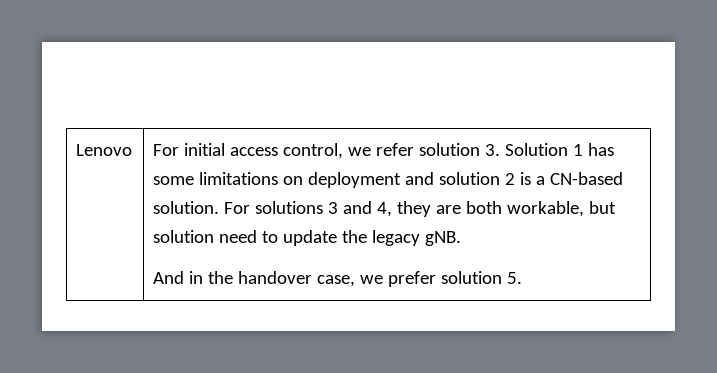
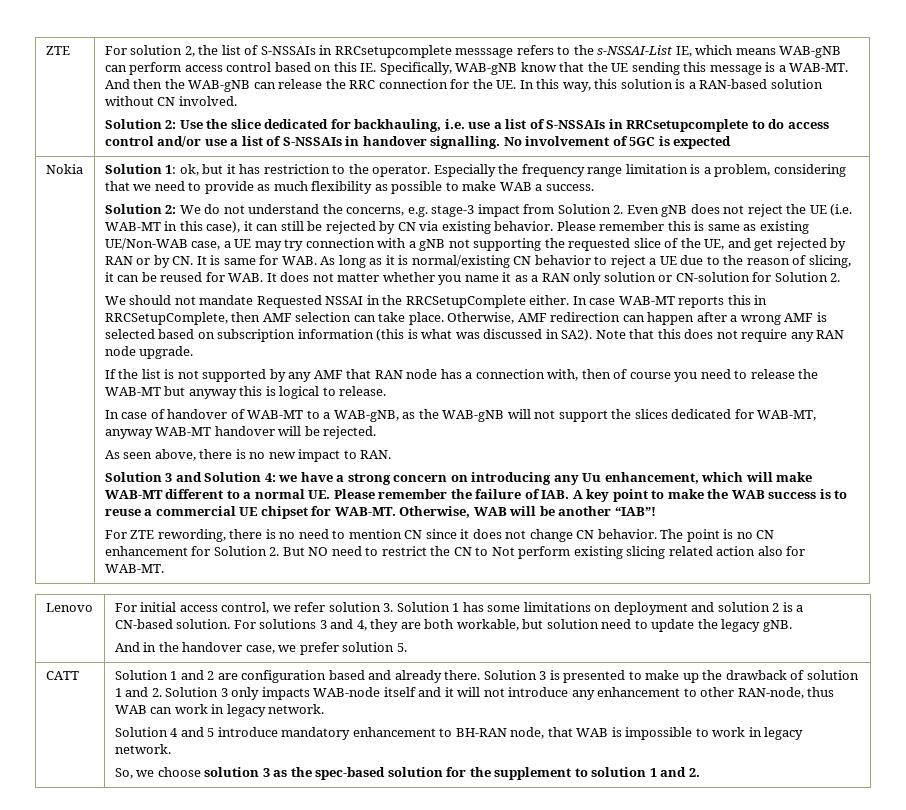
(76, 150) none -> [45,46,70,55] [104,45,842,58] [104,62,849,75] [104,79,823,92] [104,96,237,106] [104,119,829,132] [104,136,732,149] [45,164,83,174] [104,164,846,177] [104,181,594,194] [104,204,853,217] [104,221,809,234] [104,238,847,251] [104,255,851,268] [104,272,841,285] [104,295,768,308] [104,312,827,325] [104,329,845,342] [104,346,194,359] [104,369,819,382] [104,386,387,399] [104,409,817,422] [104,426,377,439] [104,449,392,462] [104,472,813,485] [104,489,848,502] [104,506,656,519] [104,529,775,542] [104,546,806,559] [104,564,164,573] ZTE | For solution 2, the list of S-NSSAIs in RRCsetupcomplete messsage refers to the s-NSSAI-List IE, which means WAB-gNB can perform access control based on this IE. Specifically, WAB-gNB know that the UE sending this message is a WAB-MT. And then the WAB-gNB can release the RRC connection for the UE. In this way, this solution is a RAN-based solution without CN involved. // Solution 2: Use the slice dedicated for backhauling, i.e. use a list of S-NSSAIs in RRCsetupcomplete to do access control and/or use a list of S-NSSAIs in handover signalling. No involvement of 5GC is expected // Nokia | Solution 1: ok, but it has restriction to the operator. Especially the frequency range limitation is a problem, considering that we need to provide as much flexibility as possible to make WAB a success. // Solution 2: We do not understand the concerns, e.g. stage-3 impact from Solution 2. Even gNB does not reject the UE (i.e. WAB-MT in this case), it can still be rejected by CN via existing behavior. Please remember this is same as existing UE/Non-WAB case, a UE may try connection with a gNB not supporting the requested slice of the UE, and get rejected by RAN or by CN. It is same for WAB. As long as it is normal/existing CN behavior to reject a UE due to the reason of slicing, it can be reused for WAB. It does not matter whether you name it as a RAN only solution or CN-solution for Solution 2. // We should not mandate Requested NSSAI in the RRCSetupComplete either. In case WAB-MT reports this in RRCSetupComplete, then AMF selection can take place. Otherwise, AMF redirection can happen after a wrong AMF is selected based on subscription information (this is what was discussed in SA2). Note that this does not require any RAN node upgrade. // If the list is not supported by any AMF that RAN node has a connection with, then of course you need to release the WAB-MT but anyway this is logical to release. // In case of handover of WAB-MT to a WAB-gNB, as the WAB-gNB will not support the slices dedicated for WAB-MT, anyway WAB-MT handover will be rejected. // As seen above, there is no new impact to RAN. // Solution 3 and Solution 4: we have a strong concern on introducing any Uu enhancement, which will make WAB-MT different to a normal UE. Please remember the failure of IAB. A key point to make the WAB success is to reuse a commercial UE chipset for WAB-MT. Otherwise, WAB will be another “IAB”! // For ZTE rewording, there is no need to mention CN since it does not change CN behavior. The point is no CN enhancement for Solution 2. But NO need to restrict the CN to Not perform existing slicing related action also for WAB-MT. //
(523, 278) none -> [45,671,79,680] [114,670,859,683] [114,687,835,700] [114,704,325,717] [114,727,804,740] [114,744,171,754] [114,767,700,780] // CATT | Solution 1 and 2 are configuration based and already there. Solution 3 is presented to make up the drawback of solution 1 and 2. Solution 3 only impacts WAB-node itself and it will not introduce any enhancement to other RAN-node, thus WAB can work in legacy network. // Solution 4 and 5 introduce mandatory enhancement to BH-RAN node, that WAB is impossible to work in legacy network. // So, we choose solution 3 as the spec-based solution for the supplement to solution 1 and 2.

